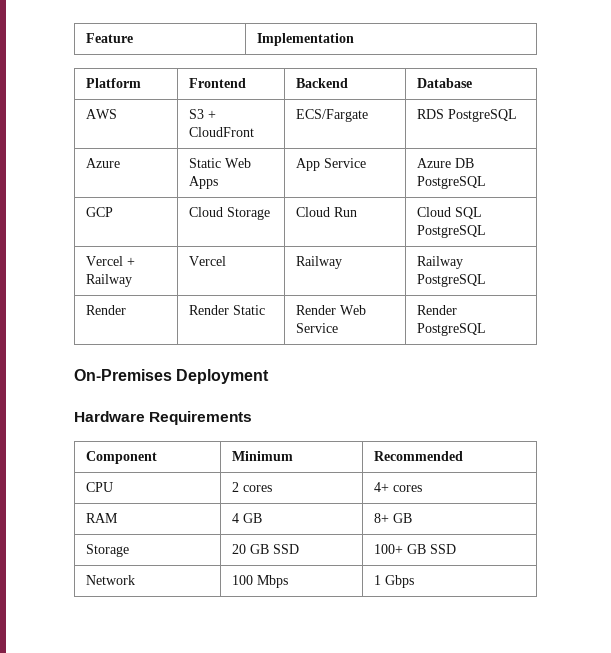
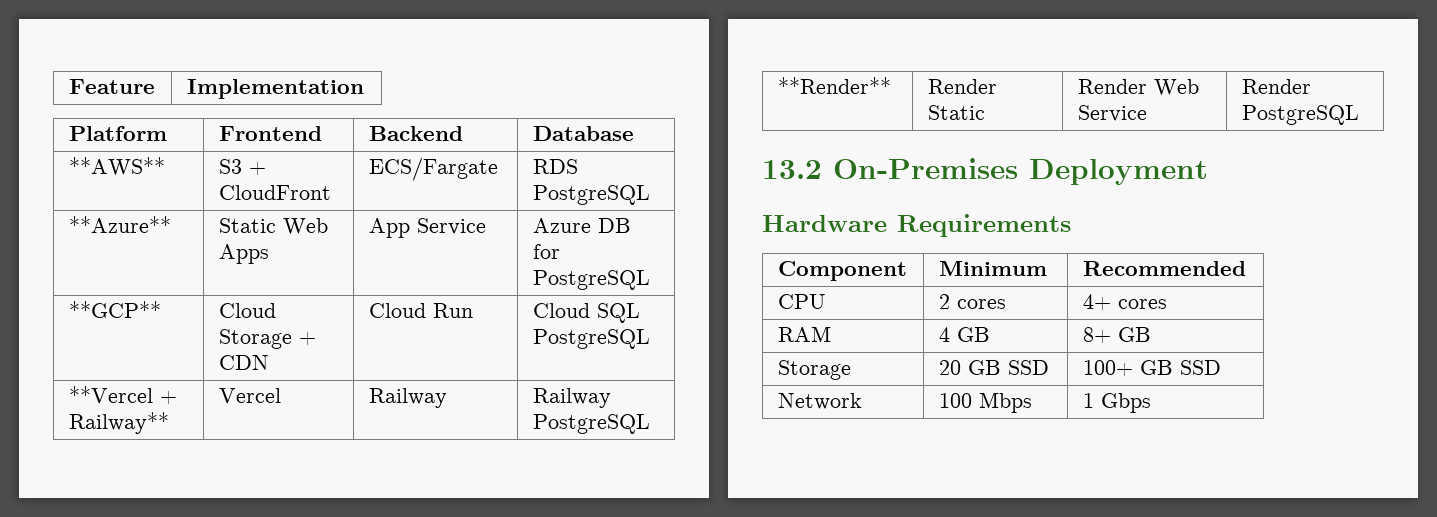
[86,109,118,119] AWS -> [68,157,165,176] **AWS**
[86,158,121,168] Azure -> [68,216,171,233] **Azure**
[417,176,487,189] [86,207,114,217] PostgreSQL // GCP -> [532,244,560,259] [532,270,650,290] [68,301,161,318] for PostgreSQL // **GCP**
(271, 213) none -> [298,332,316,345] [218,355,269,370] + CDN
[86,256,136,266] [86,274,133,287] Vercel + Railway -> [68,386,177,404] [68,412,169,434] **Vercel + Railway**
[86,305,127,315] Render -> [777,77,891,94] **Render**
(487, 329) none -> [762,160,822,179] 13.2

